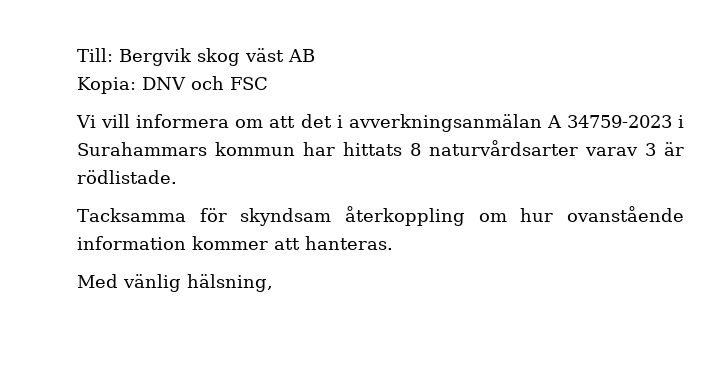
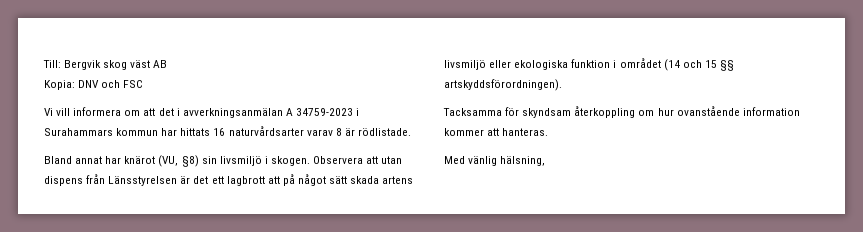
[410,143,421,156] 8 -> [213,128,226,136] 16
[645,143,656,156] 3 -> [335,128,342,136] 8
(177, 177) none -> [44,155,403,167] [44,174,414,186] [444,58,734,71] [444,79,562,91] // Bland annat har knärot (VU, §8) sin livsmiljö i skogen. Observera att utan dispens från Länsstyrelsen är det ett lagbrott att på något sätt skada artens livsmiljö eller ekologiska funktion i området (14 och 15 §§ artskyddsförordningen).

